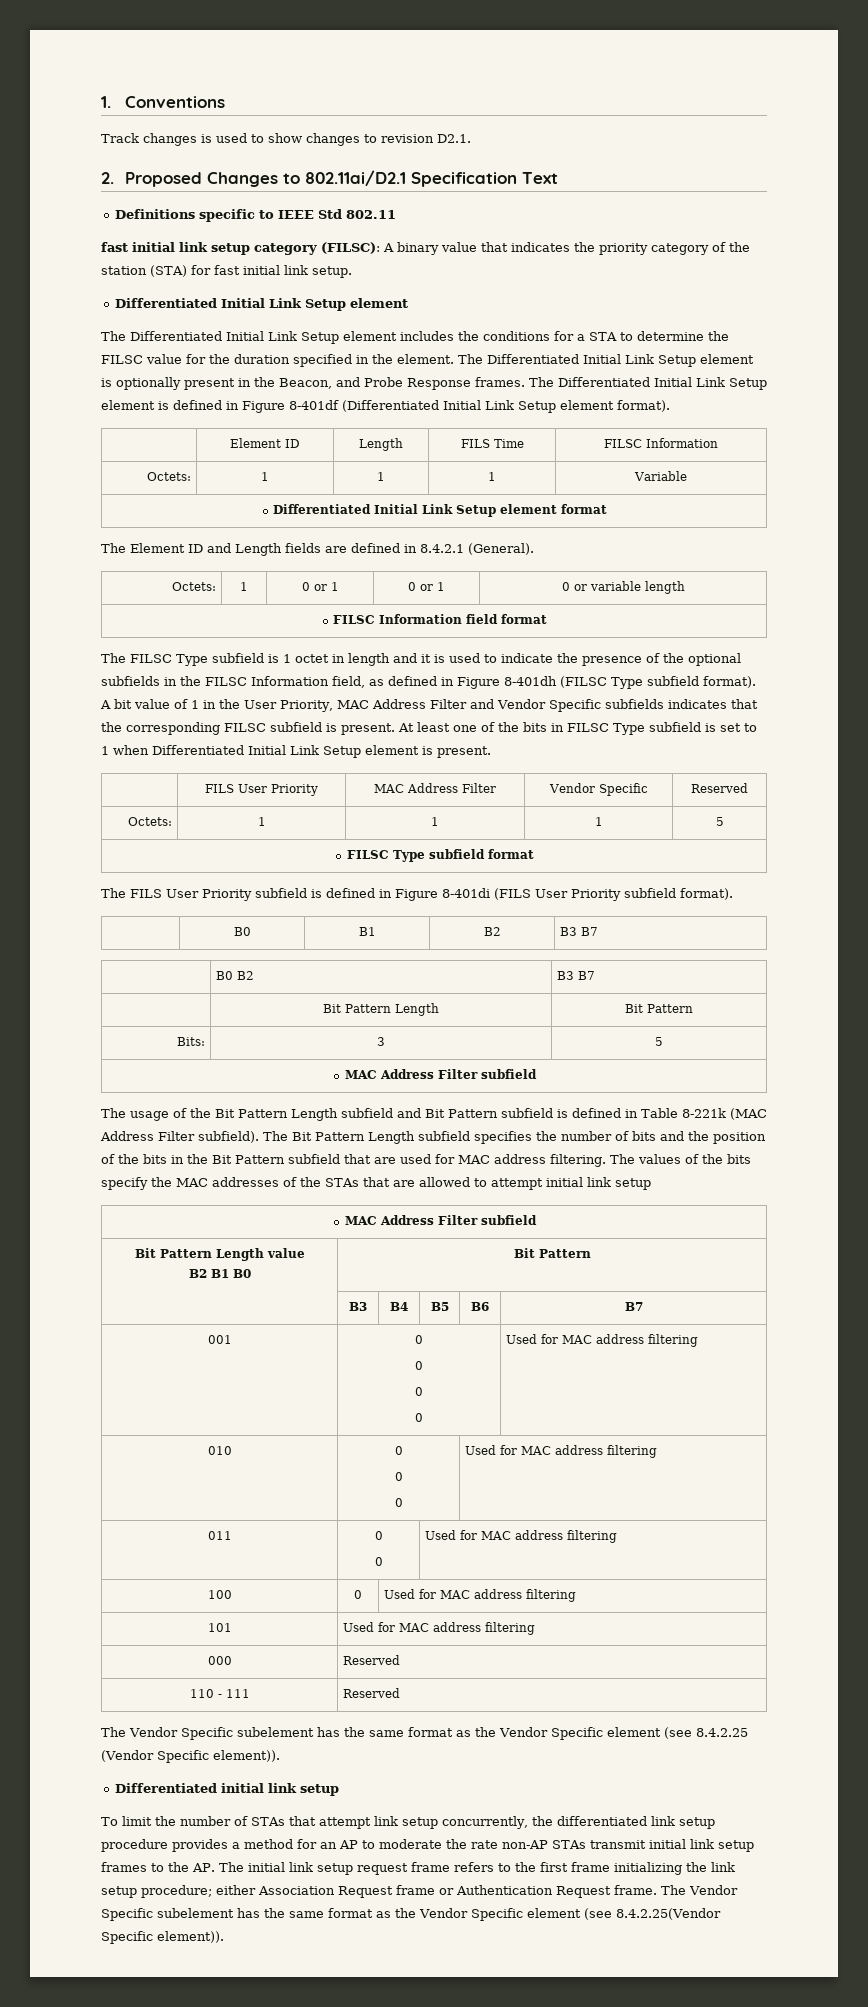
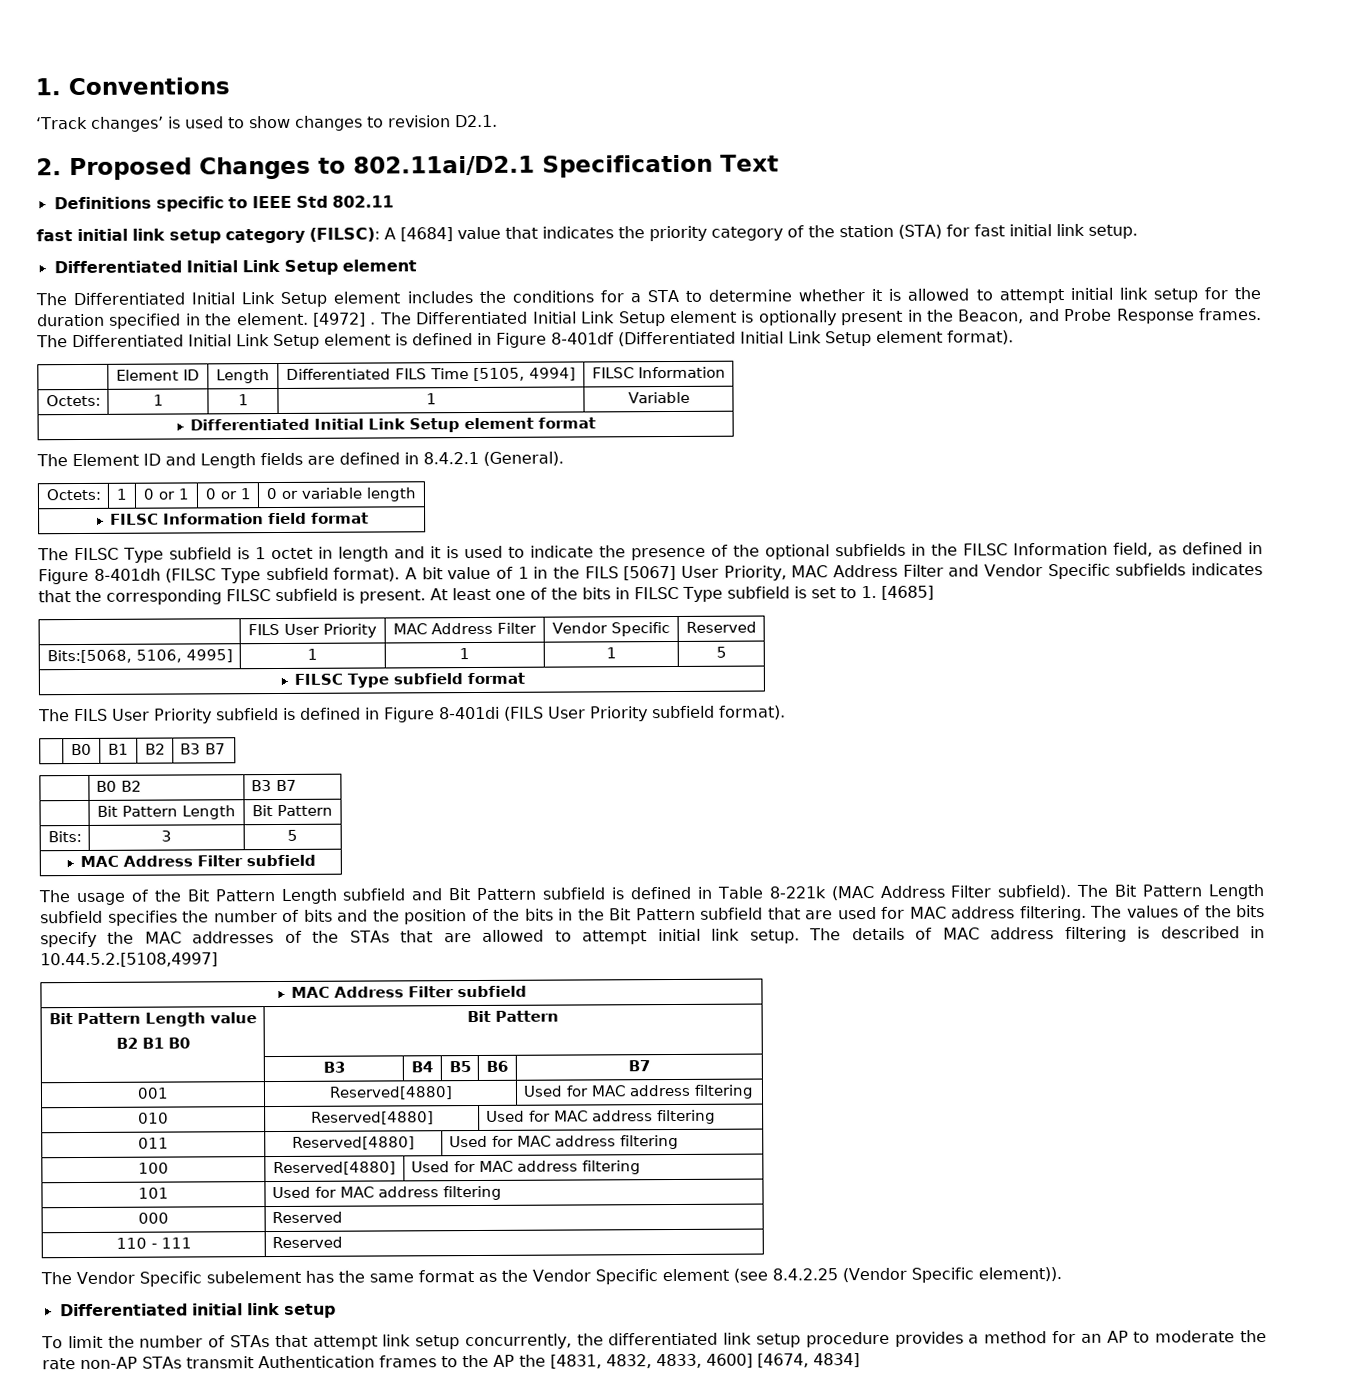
[101,133,197,146] Track changes -> [36,116,164,132] ‘Track changes’
[397,242,439,255] binary -> [400,227,453,242] [4684]
[708,331,729,341] [101,354,182,364] the FILSC value -> [798,287,1198,304] whether it is allowed to attempt initial link setup
(454, 359) none -> [313,312,377,327] [4972] .
(403, 444) none -> [286,368,391,380] Differentiated
(524, 443) none -> [473,367,576,382] [5105, 4994]
(240, 704) none -> [584,565,677,581] FILS [5067]
[101,745,491,758] 1 when Differentiated Initial Link Setup element is present. -> [860,585,934,600] 1. [4685]
[127,817,172,826] Octets: -> [47,649,234,664] Bits:[5068, 5106, 4995]
[615,1178,651,1190] setup -> [749,926,1265,944] [40,952,218,968] setup. The details of MAC address filtering is described in 10.44.5.2.[5108,4997]
[415,1335,423,1344] [415,1361,423,1370] [415,1387,423,1396] [415,1413,423,1422] 0 // 0 // 0 // 0 -> [328,1086,453,1100] Reserved[4880]
[394,1446,403,1455] [394,1472,403,1481] [394,1498,403,1507] 0 // 0 // 0 -> [310,1111,434,1125] Reserved[4880]
[374,1531,383,1540] [374,1557,383,1566] 0 // 0 -> [292,1136,415,1150] Reserved[4880]
[354,1590,362,1599] 0 -> [273,1161,396,1176] Reserved[4880]
[649,1839,754,1852] [101,1862,735,1875] [101,1885,738,1898] [101,1908,721,1921] [101,1931,224,1944] initial link setup frames to the AP. The initial link setup request frame refers to the first frame initializing the link setup procedure; either Association Request frame or Authentication Request frame. The Vendor Specific subelement has the same format as the Vendor Specific element (see 8.4.2.25(Vendor Specific element)). -> [257,1353,860,1369] Authentication frames to the AP the [4831, 4832, 4833, 4600] [4674, 4834]

